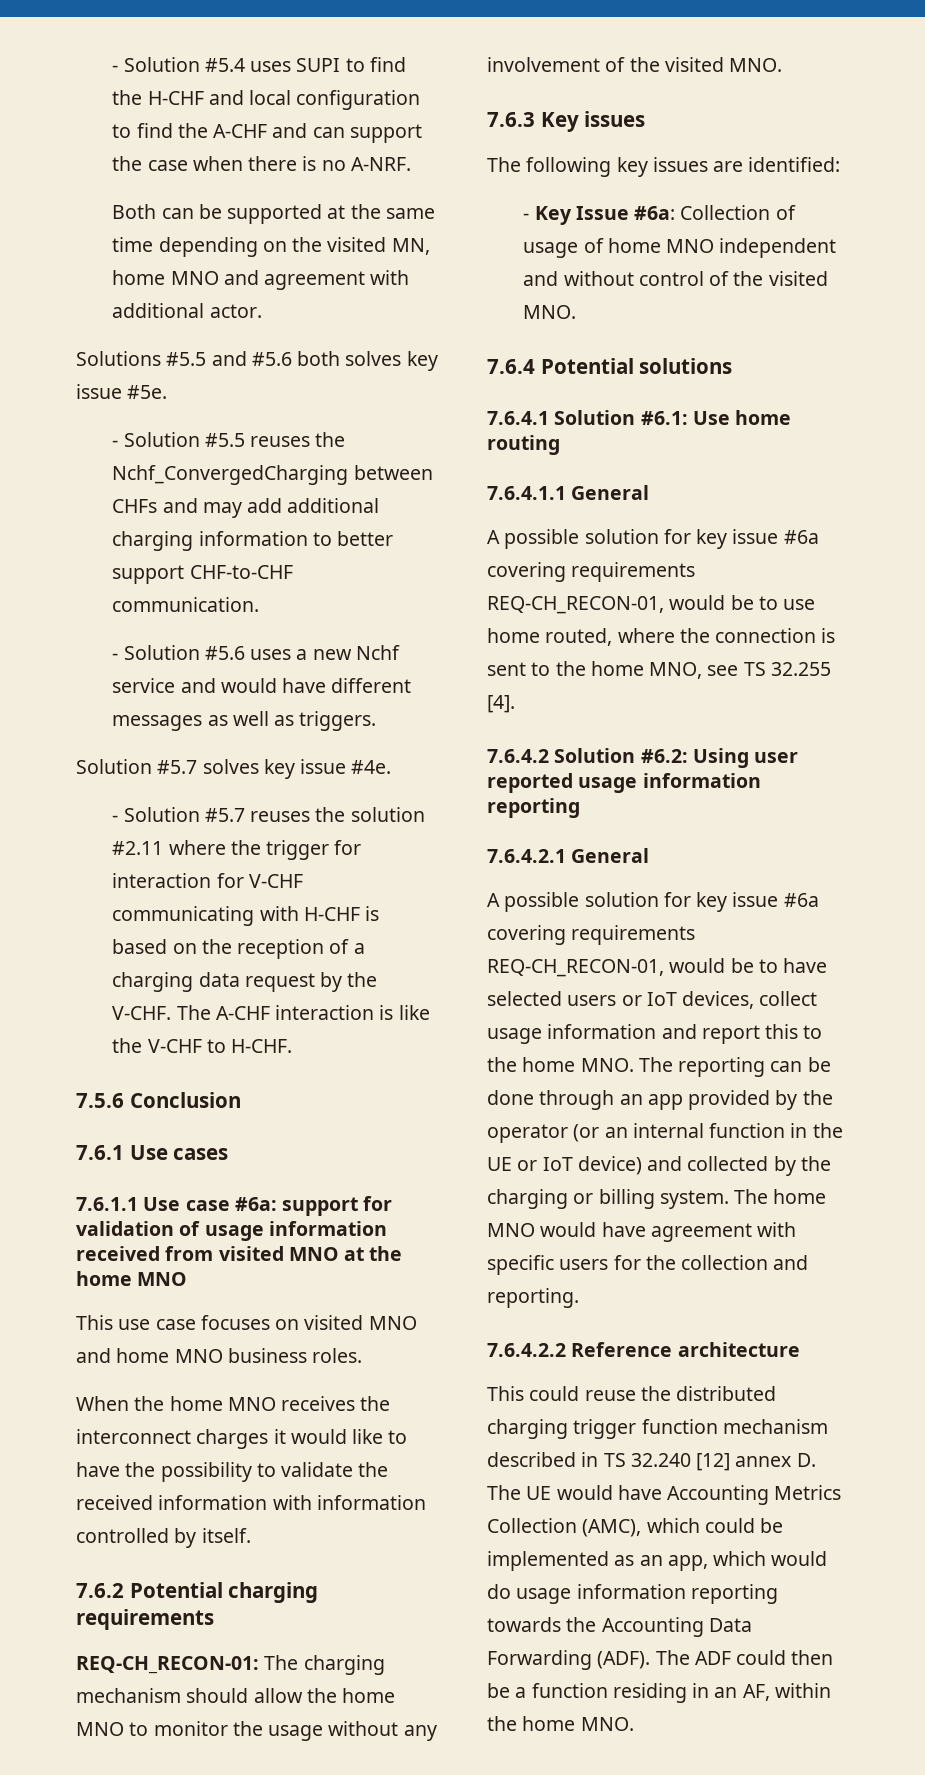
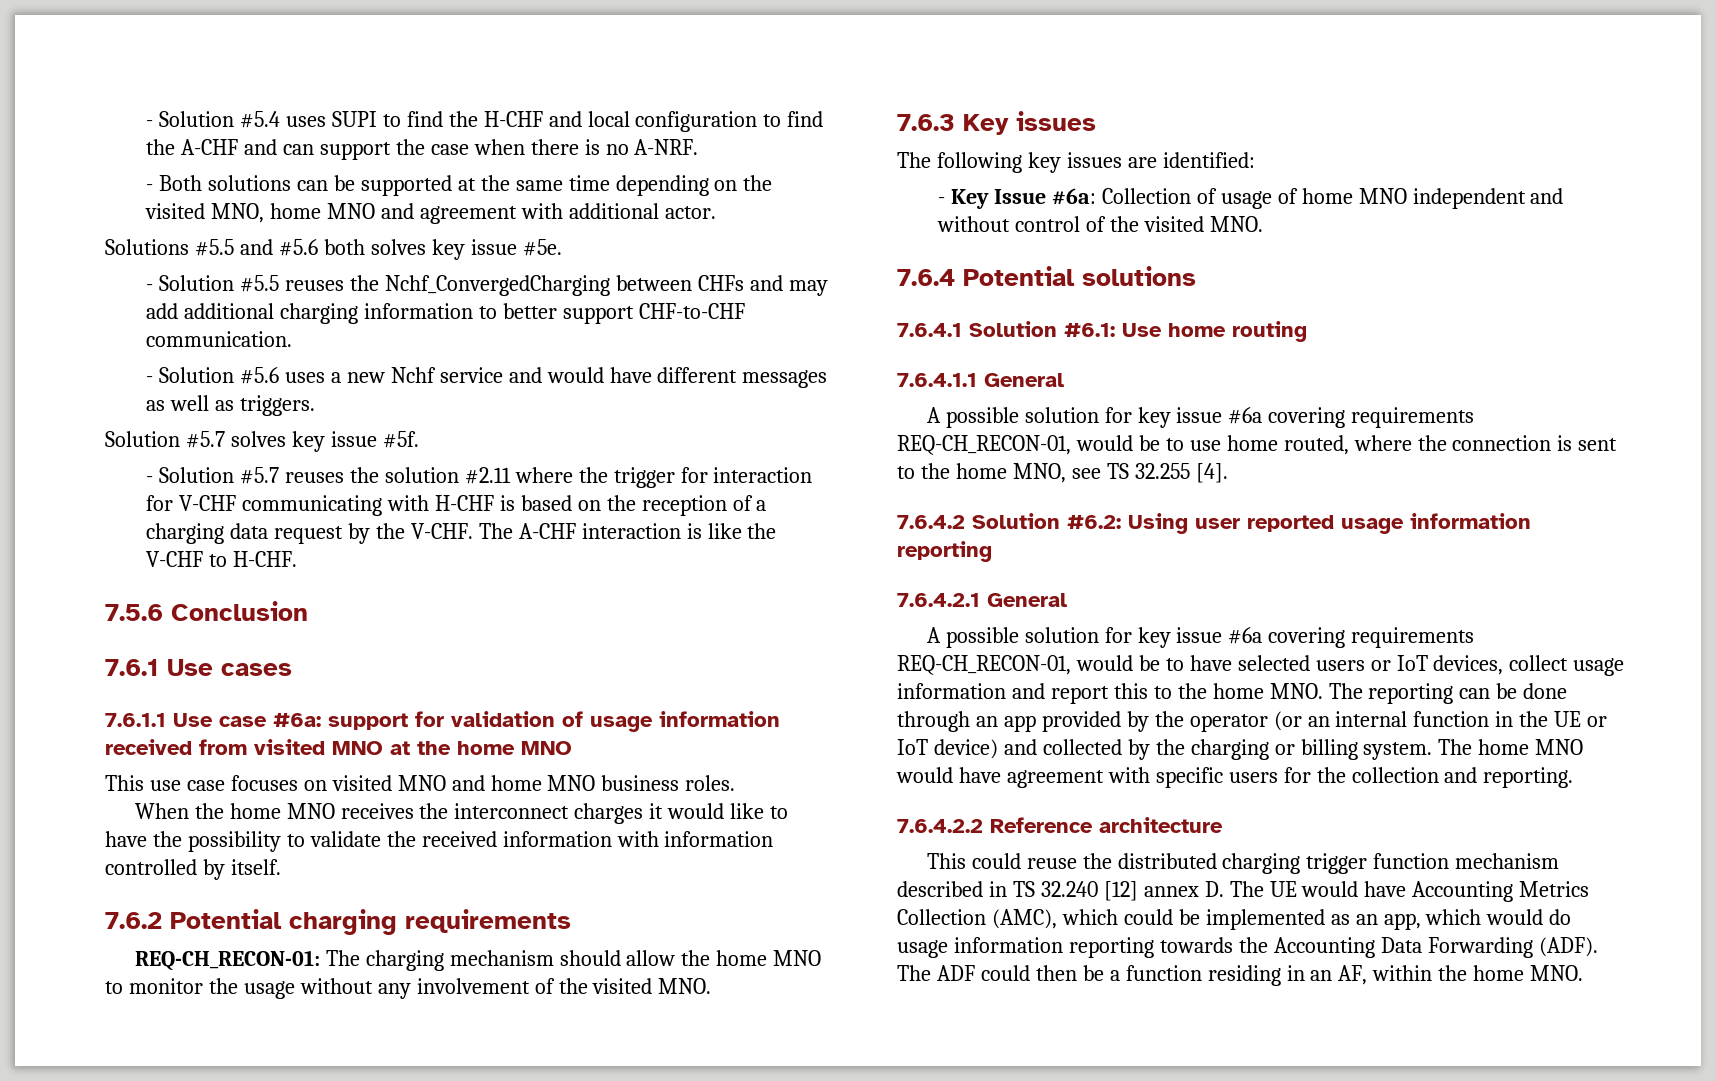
[112,204,157,219] Both -> [146,175,291,191] - Both solutions
[391,238,430,255] MN, -> [211,203,265,223] MNO,
[351,760,392,774] #4e. -> [382,431,419,448] #5f.

